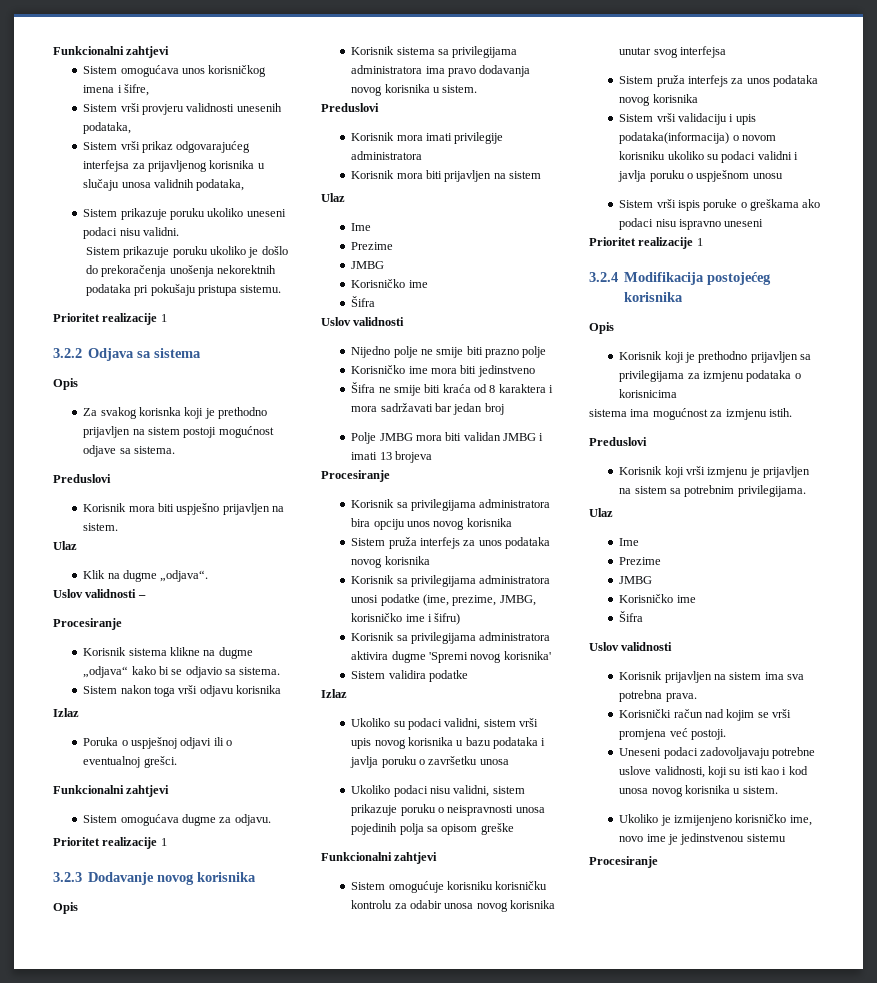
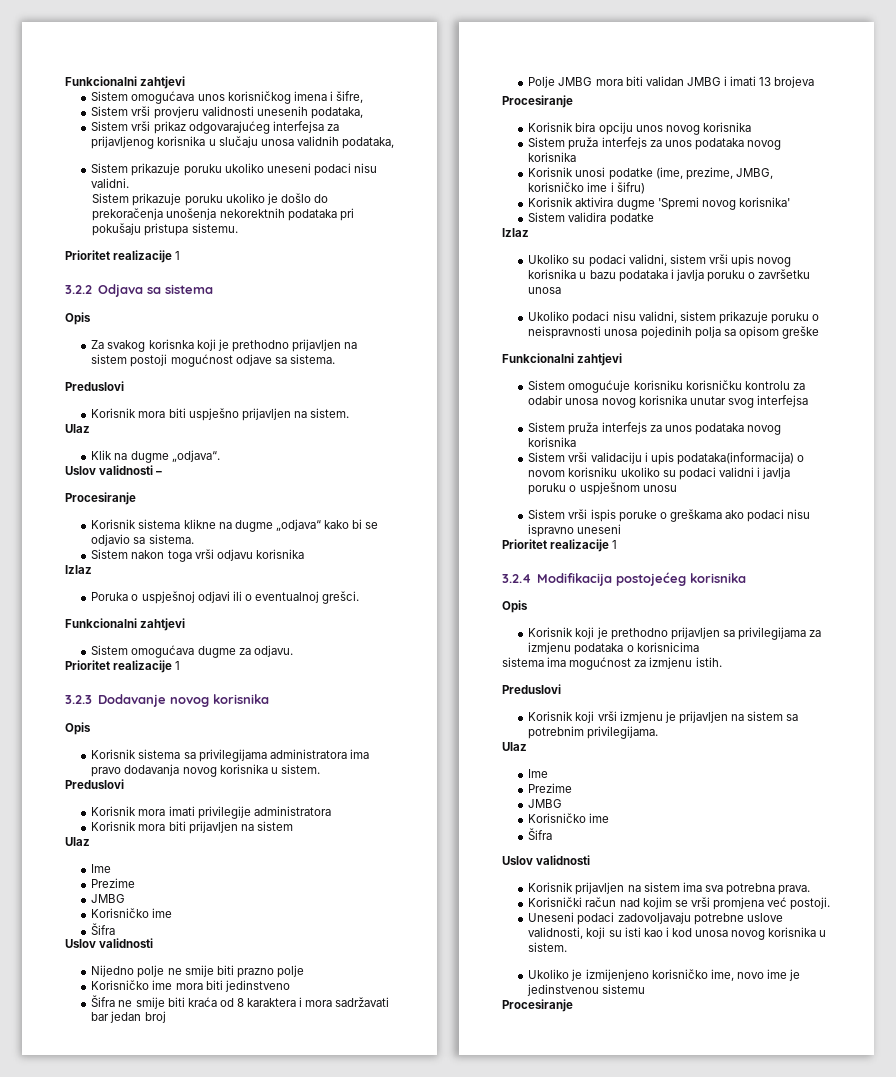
[396,499,551,511] sa privilegijama administratora -> (574, 127) none
[396,575,551,587] sa privilegijama administratora -> (574, 172) none
[396,632,551,644] sa privilegijama administratora -> (574, 202) none

